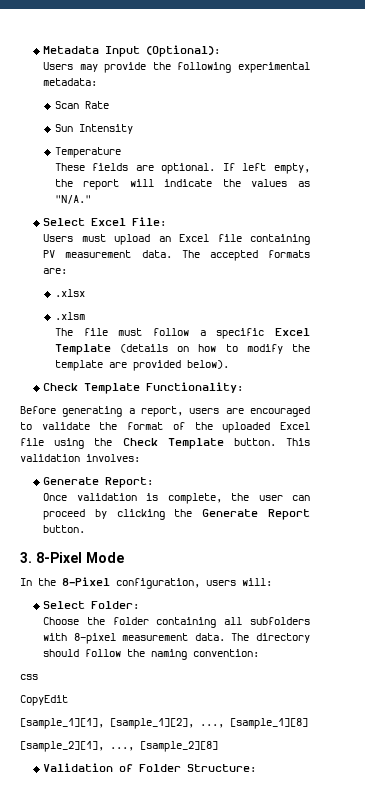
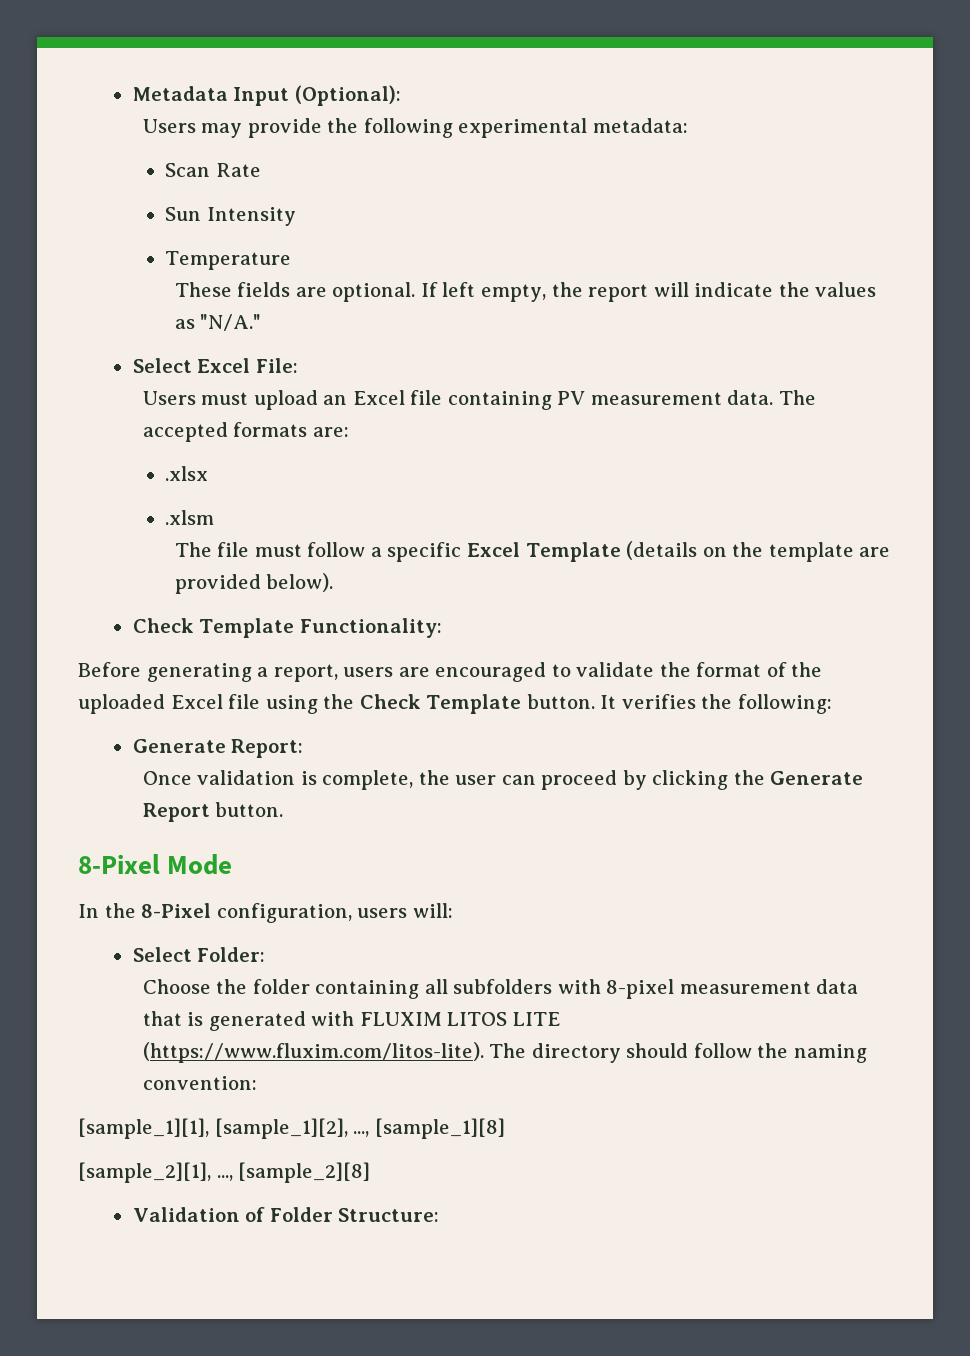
[198,344,283,354] how to modify -> (727, 552) none
[286,438,310,446] [20,454,140,462] This validation involves: -> [600,694,832,714] It verifies the following:
[20,552,32,563] 3. -> (284, 809) none
[194,633,225,641] data. -> [816,979,859,994] [142,1011,560,1031] [142,1042,484,1063] data that is generated with FLUXIM LITOS LITE (https://www.fluxim.com/litos-lite).
[20,674,38,680] [20,695,68,706] // css // CopyEdit -> (257, 1083) none

